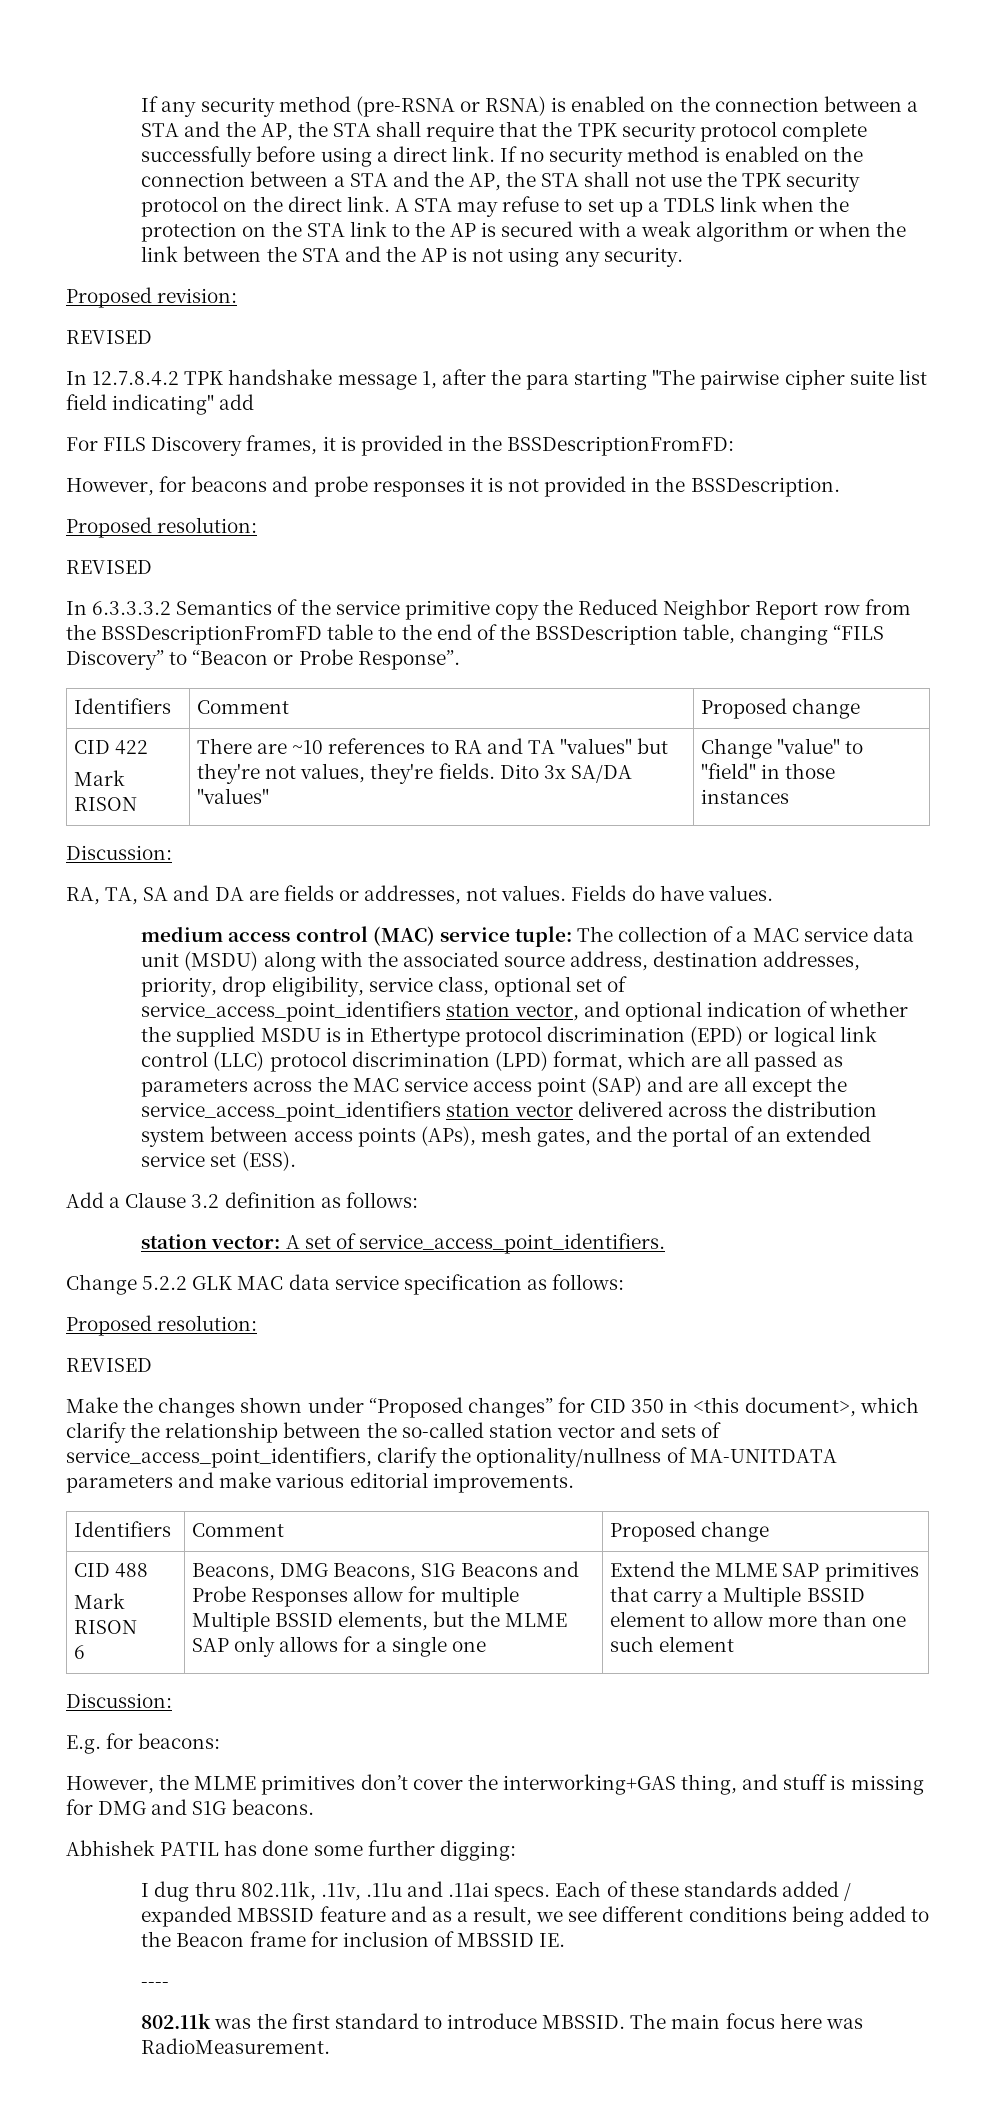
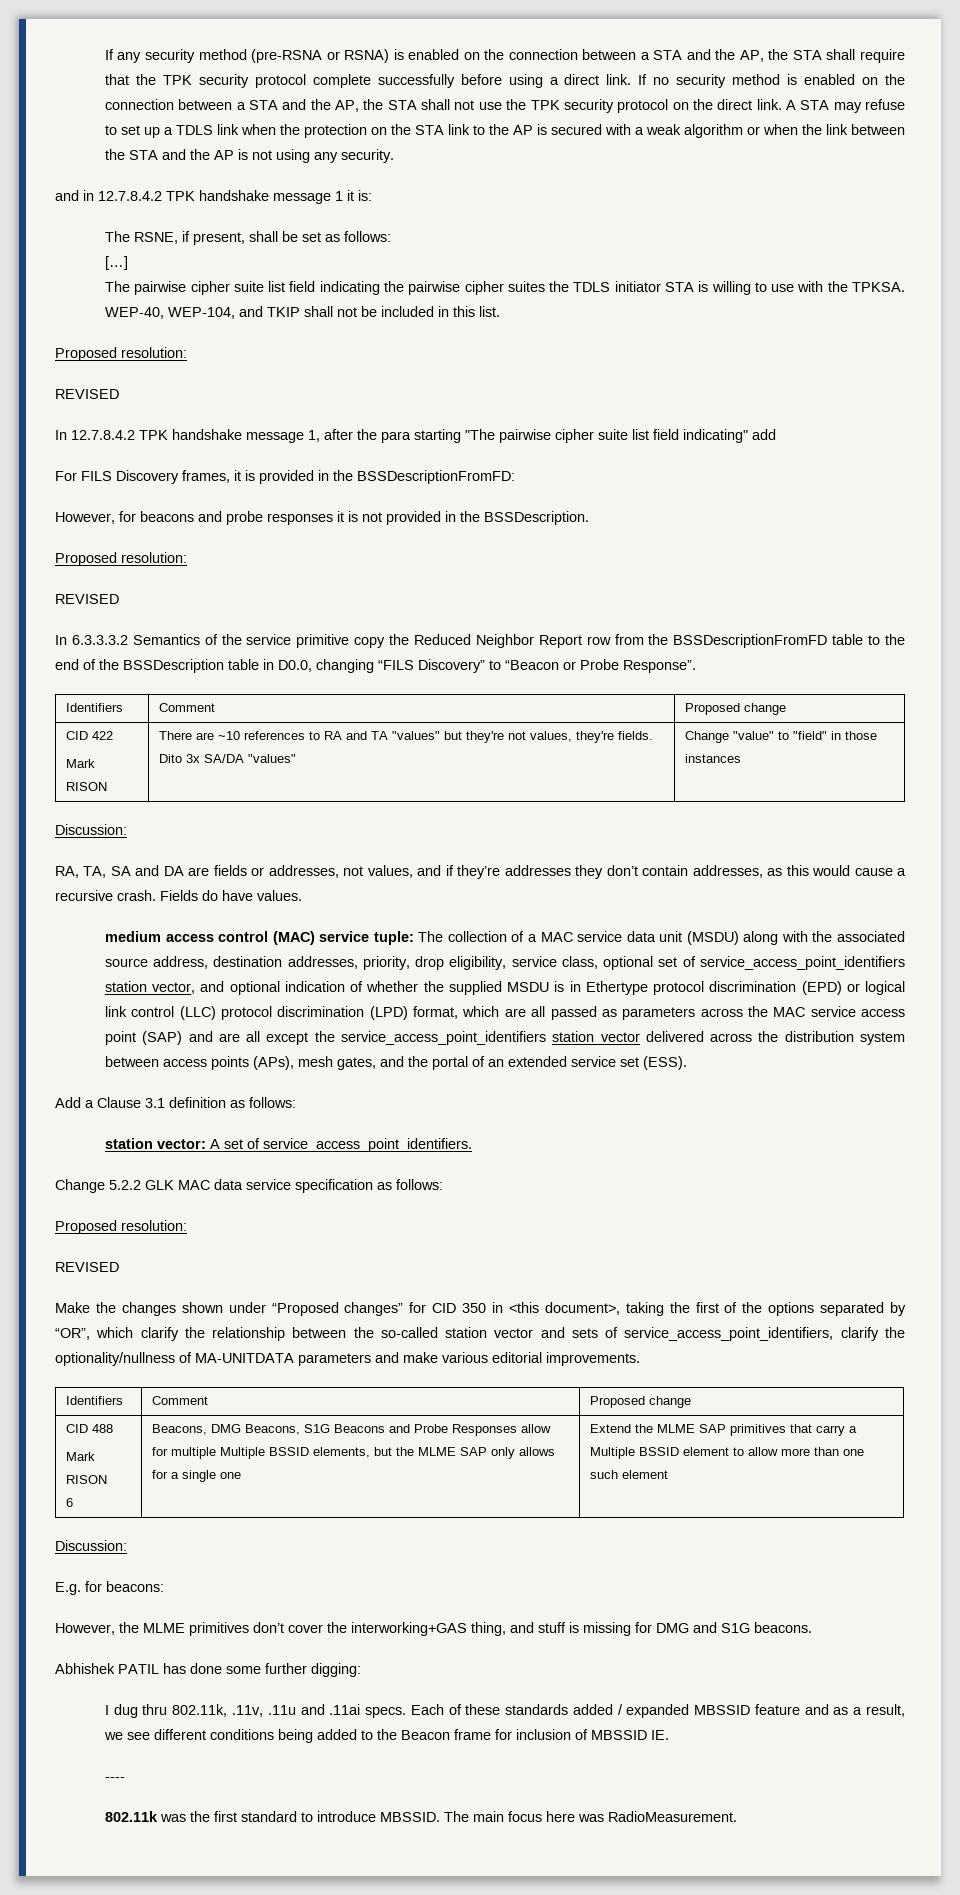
[66,287,238,308] // Proposed revision: -> [55,190,372,204] [104,231,391,245] [104,256,128,270] [104,281,906,295] [104,306,500,319] [55,347,187,361] // and in 12.7.8.4.2 TPK handshake message 1 it is: // The RSNE, if present, shall be set as follows: // […] // The pairwise cipher suite list field indicating the pairwise cipher suites the TDLS initiator STA is willing to use with the TPKSA. WEP-40, WEP-104, and TKIP shall not be included in this list. // Proposed resolution:
[683,624,736,644] table, -> [228,659,312,672] table in D0.0,
[501,885,567,901] values. -> [367,865,907,879] [55,890,156,901] values, and if they’re addresses they don’t contain addresses, as this would cause a recursive crash.
[191,1194,220,1208] 3.2 -> [145,1098,165,1108] 3.1
(856, 1407) none -> [625,1302,906,1316] [55,1328,90,1340] taking the first of the options separated by “OR”,

